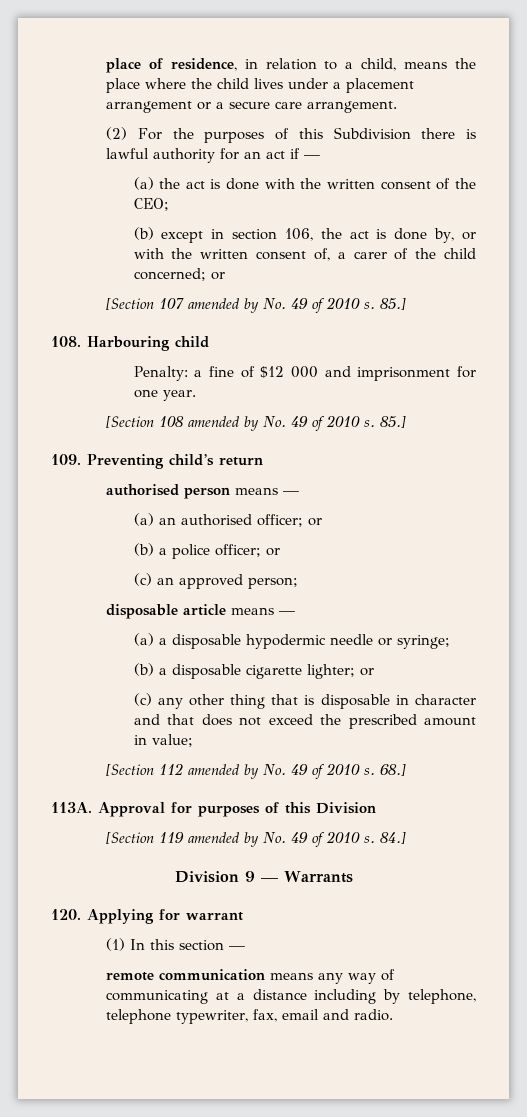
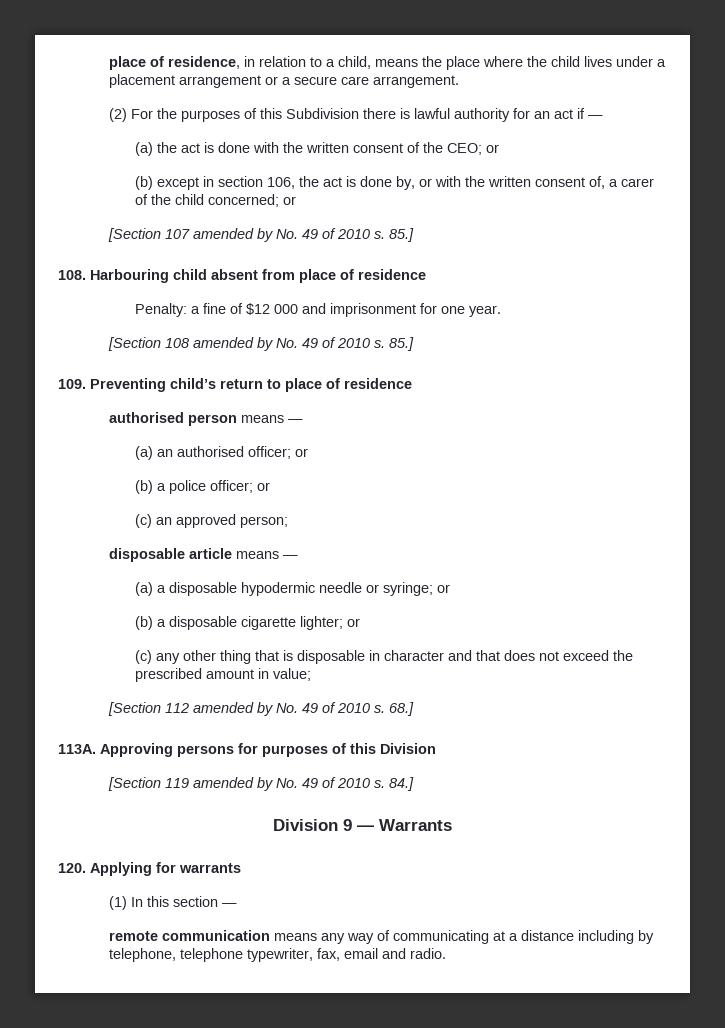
(169, 204) none -> [485,144,499,153] or
(209, 342) none -> [211,269,426,283] absent from place of residence
(263, 461) none -> [267,378,412,392] to place of residence
(450, 642) none -> [436,584,450,593] or
[98,802,165,817] Approval -> [100,743,234,757] Approving persons
[186,912,243,921] warrant -> [179,863,241,873] warrants

